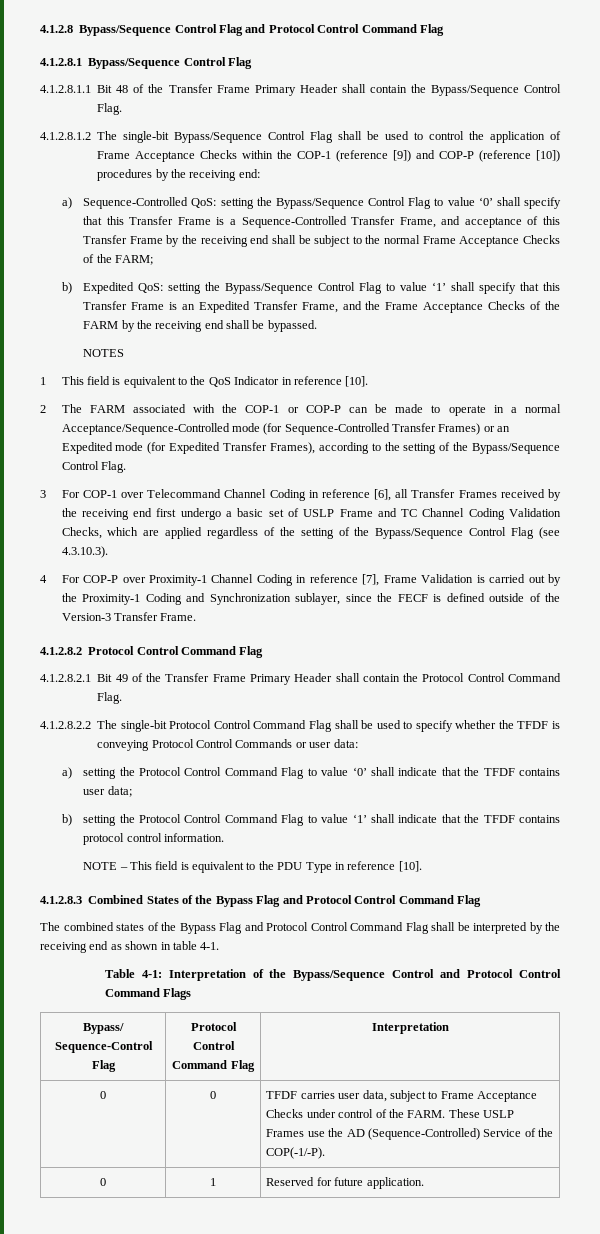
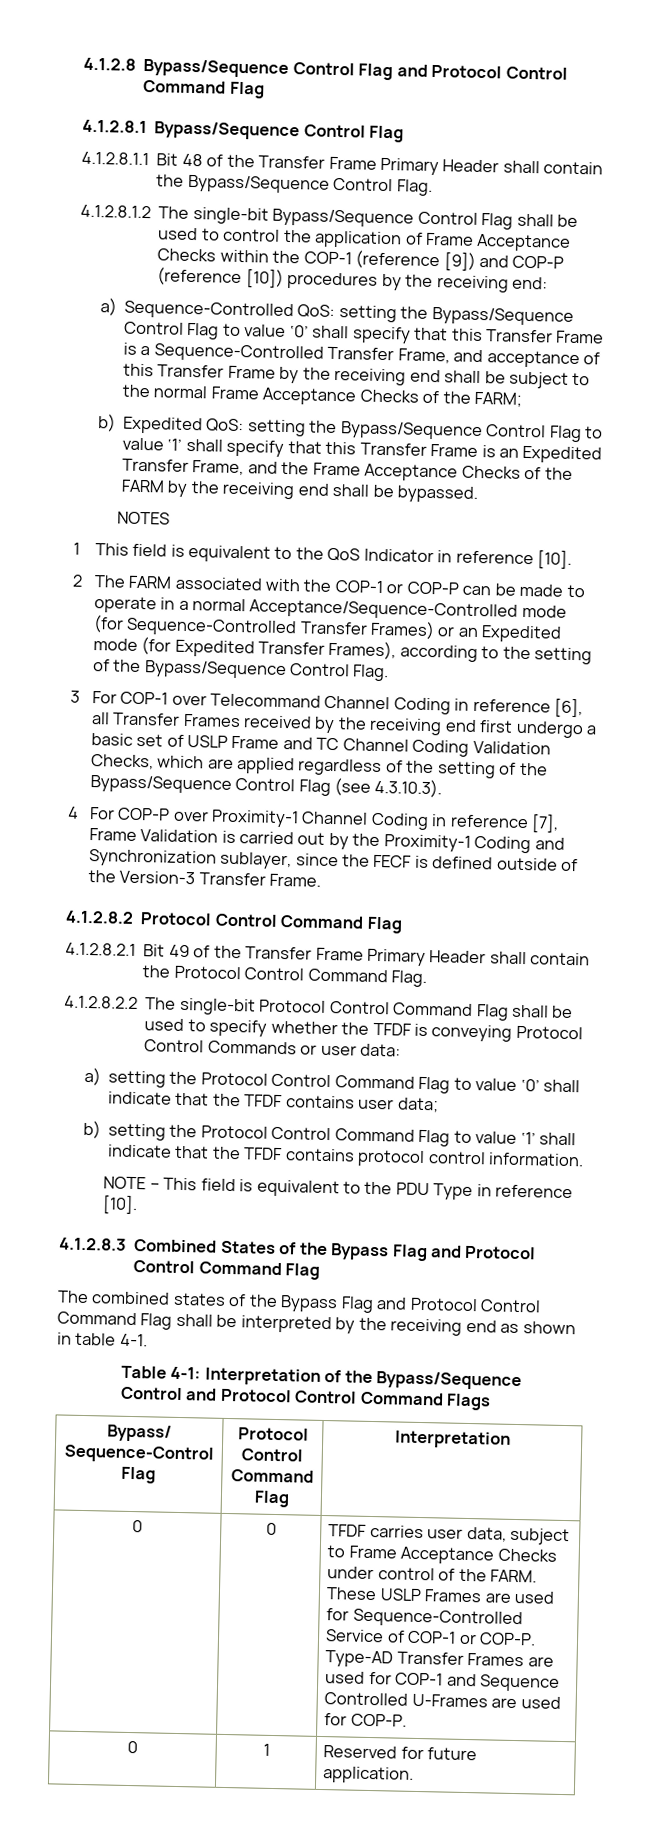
[307,1128,554,1140] [266,1147,326,1159] use the AD (Sequence-Controlled) Service of the COP(-1/-P). -> [484,1590,556,1604] [326,1608,523,1629] [325,1629,537,1646] [325,1650,554,1668] [325,1671,561,1692] [324,1692,561,1709] [324,1713,407,1727] are used for Sequence-Controlled Service of COP-1 or COP-P. Type-AD Transfer Frames are used for COP-1 and Sequence Controlled U-Frames are used for COP-P.

